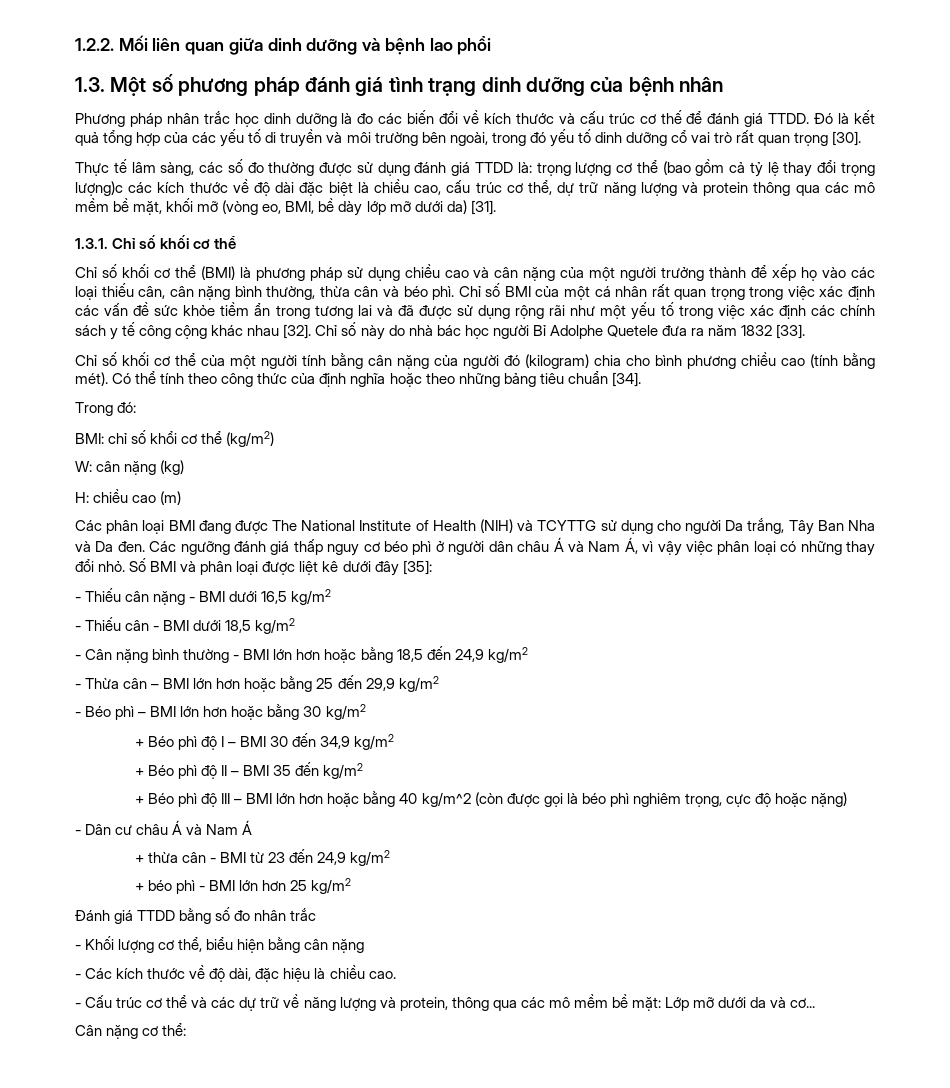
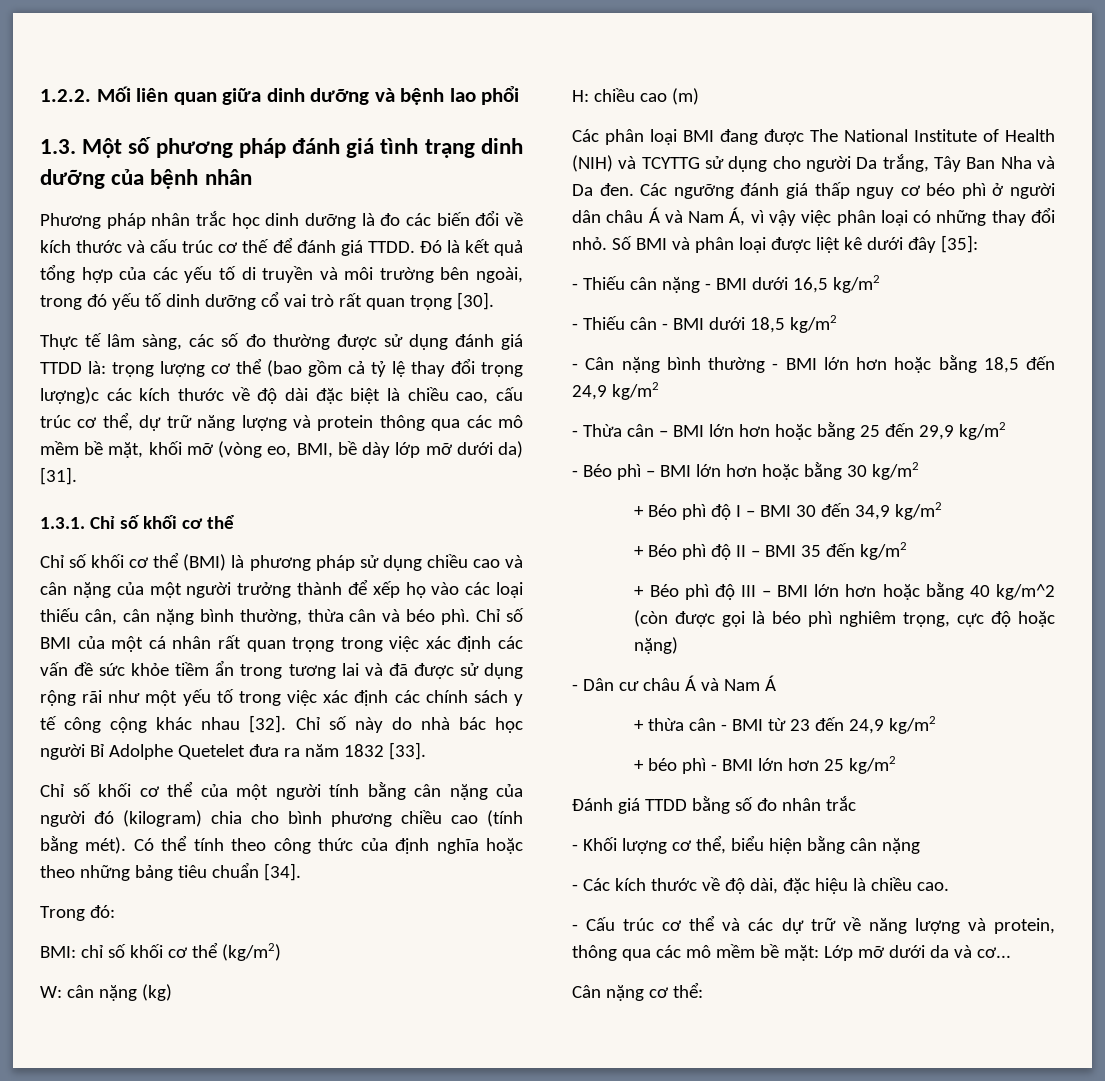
[606,325,658,337] Quetele -> [177,744,245,760] Quetelet
[150,431,178,444] khổi -> [129,944,163,958] khối

